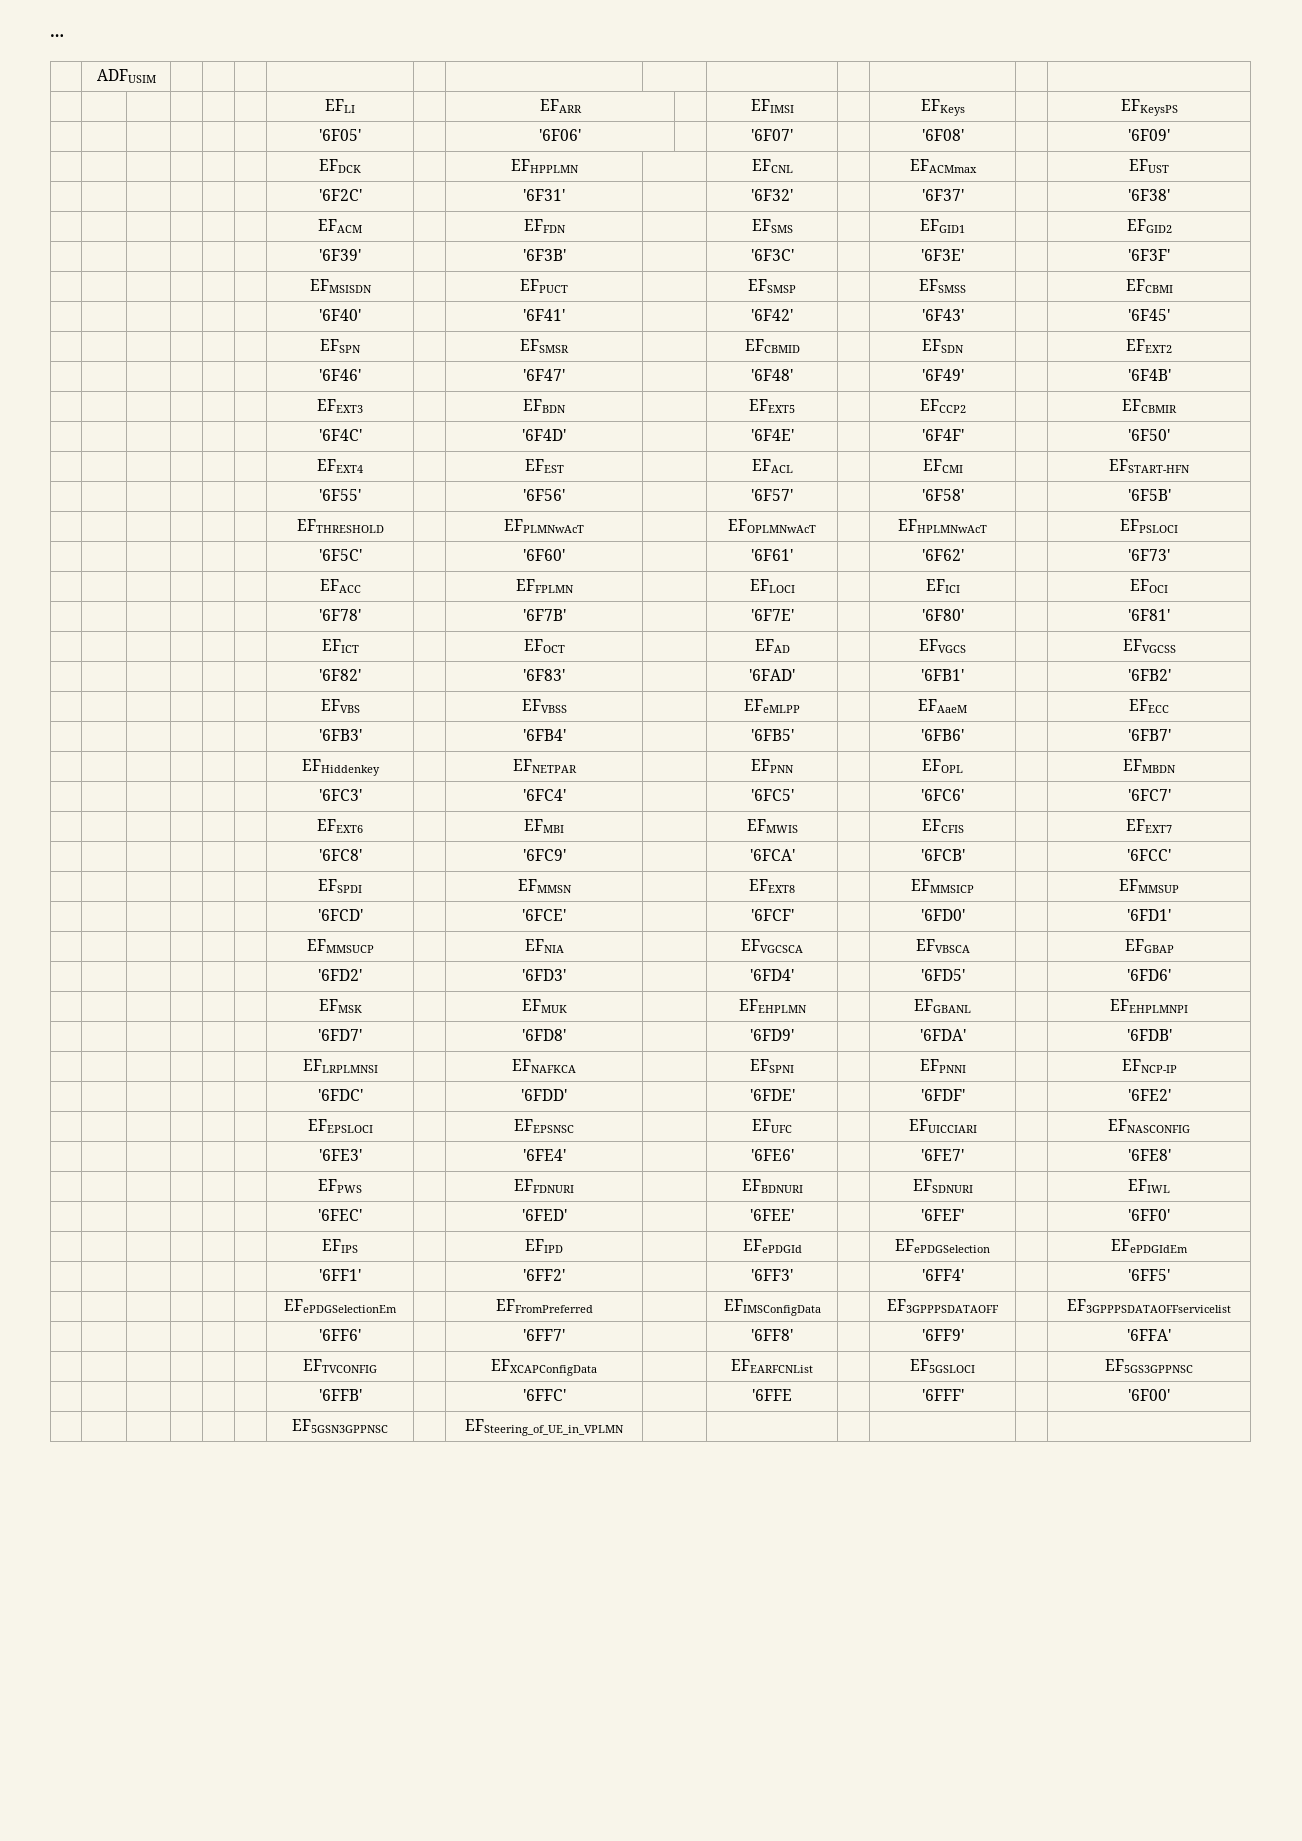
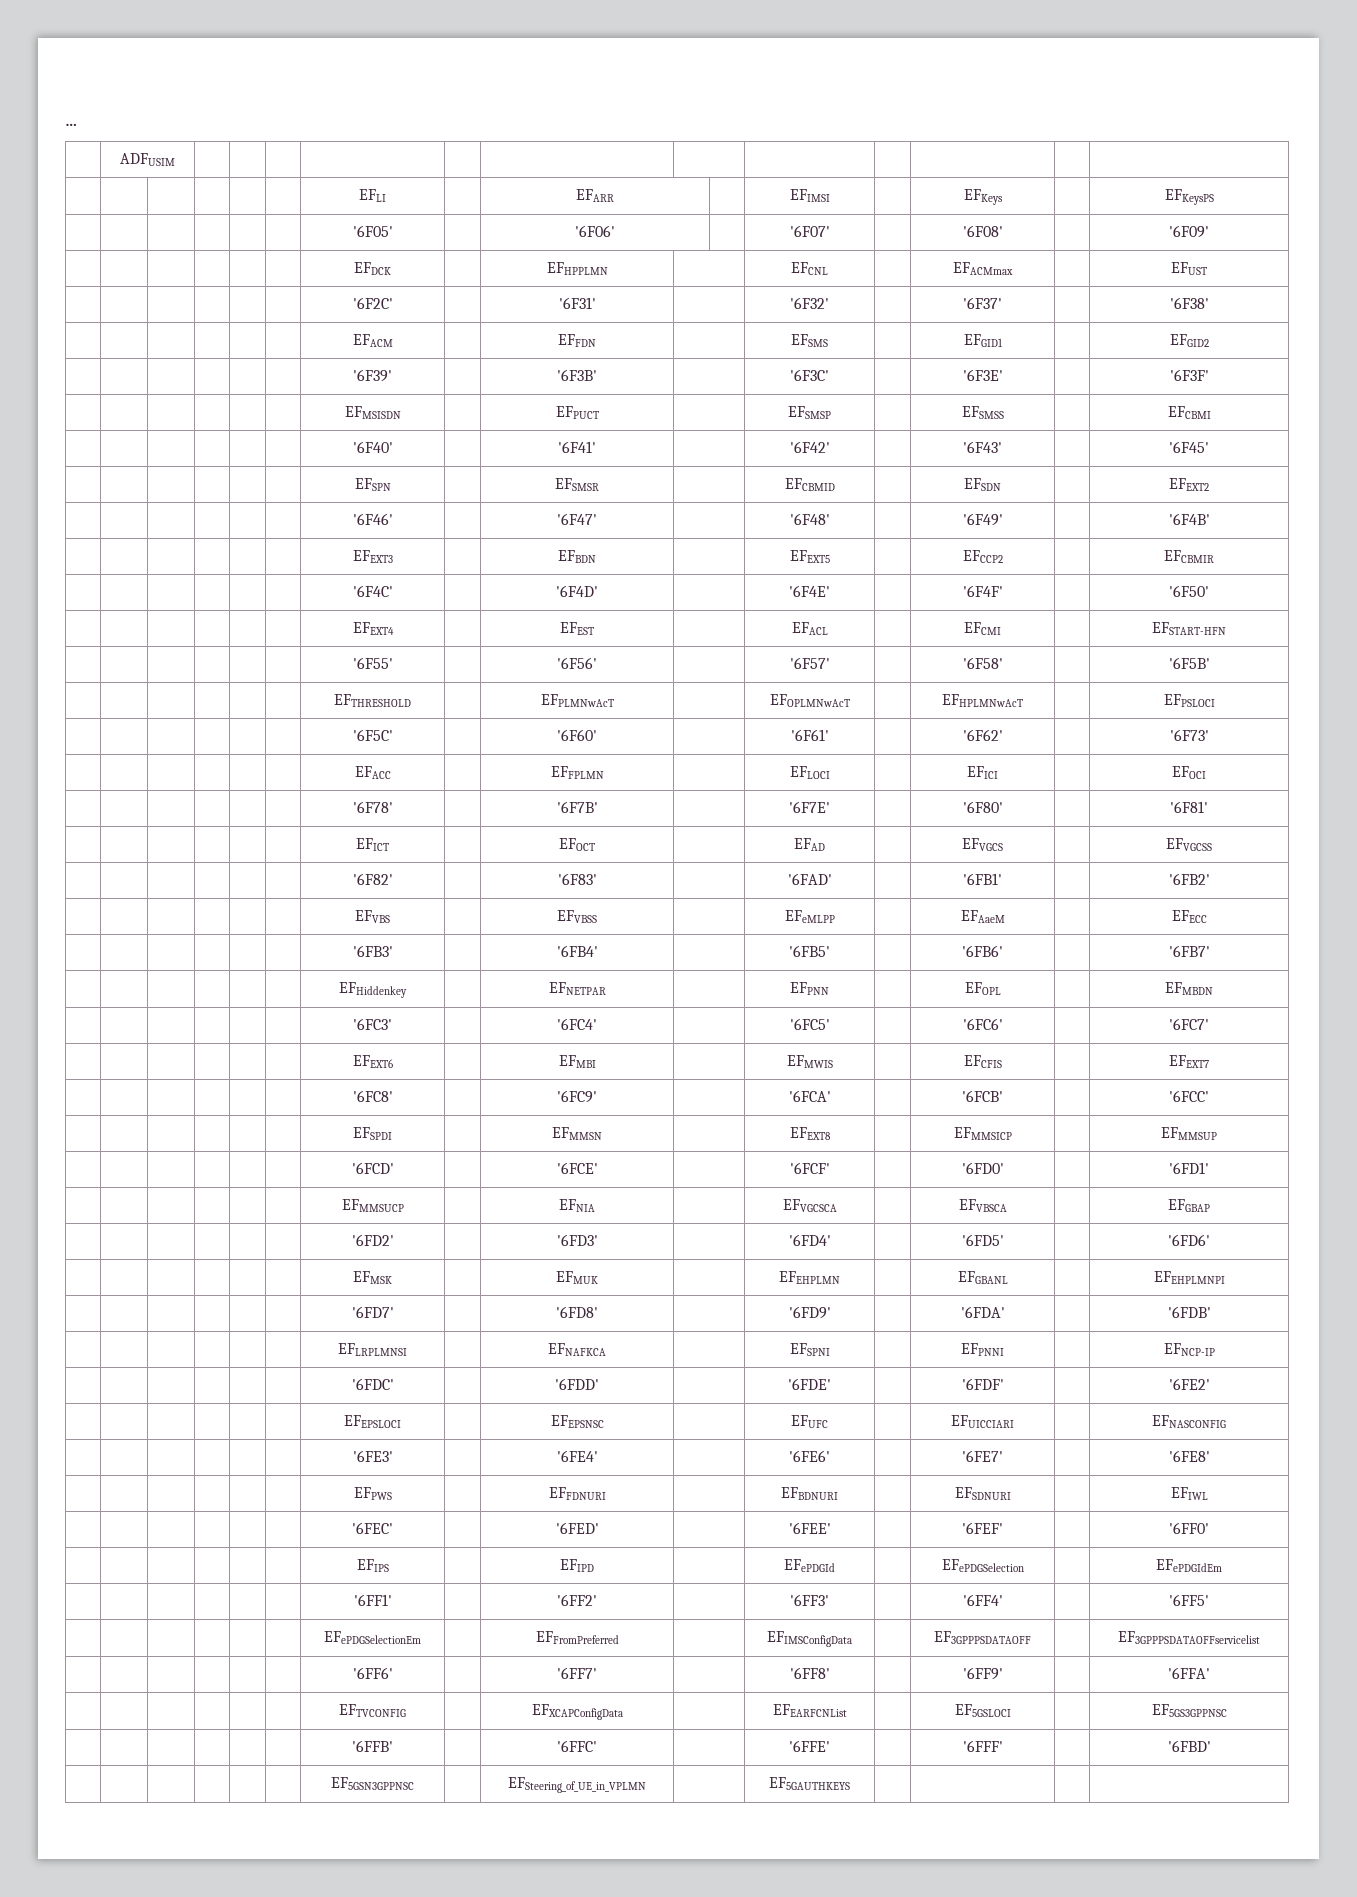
[752,1389,792,1401] '6FFE -> [789,1740,830,1752] '6FFE'
[1127,1389,1170,1401] '6F00' -> [1167,1740,1211,1752] '6FBD'
(624, 1427) none -> [769,1777,850,1790] EF5GAUTHKEYS

